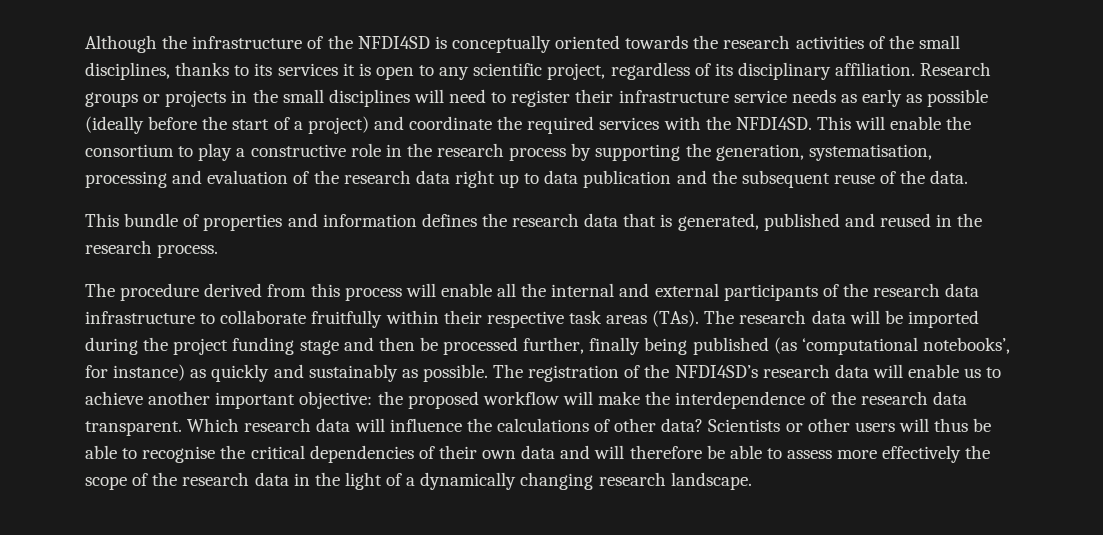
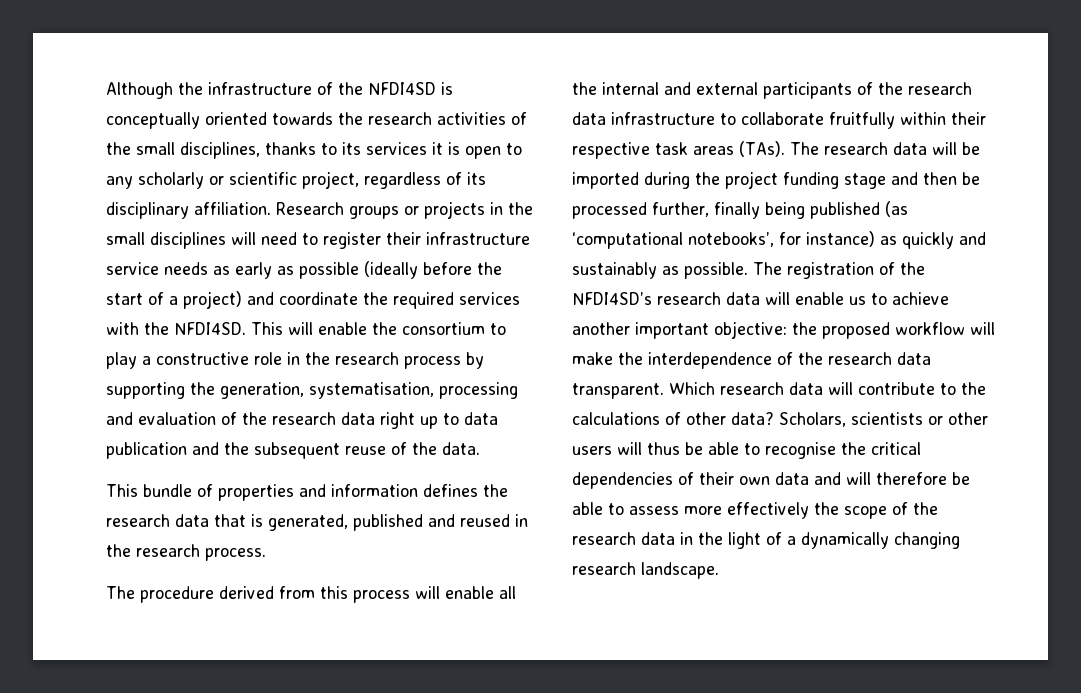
(470, 73) none -> [138,172,224,189] scholarly or
[389,418,462,432] influence -> [858,382,956,395] contribute to
[708,419,781,432] Scientists -> [779,412,923,427] Scholars, scientists

